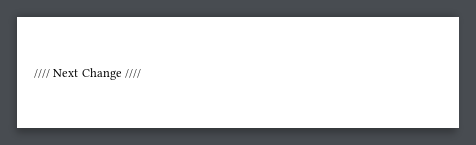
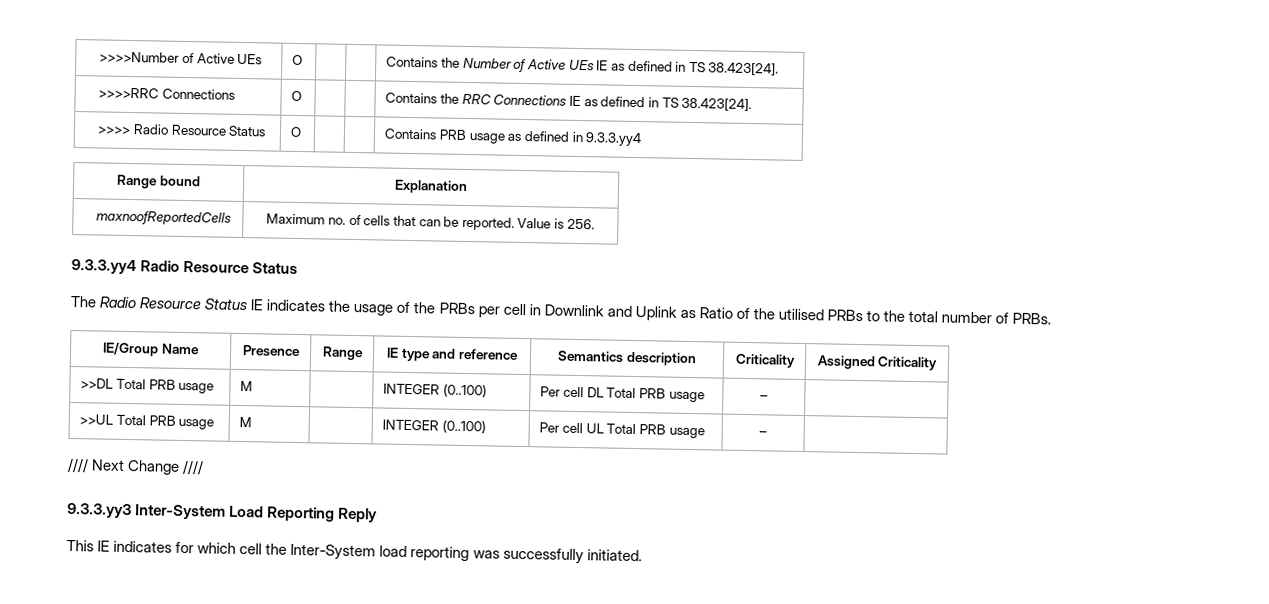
[34,68,142,80] //// Next Change //// -> [99,51,263,65] [292,54,304,66] [386,56,780,76] [98,87,235,100] [291,90,303,102] [385,92,753,112] [97,124,267,137] [290,126,303,138] [384,128,643,147] [116,174,201,189] [394,179,468,194] [96,210,233,226] [266,213,595,231] [71,258,299,275] [70,295,1052,325] [102,342,200,357] [241,345,301,358] [321,346,364,361] [386,347,519,362] [557,350,697,367] [734,353,796,368] [816,355,939,371] [80,378,215,394] [240,380,254,392] [383,383,487,398] [540,386,705,403] [760,395,768,401] [79,414,215,430] [239,416,253,428] [382,419,486,434] [539,422,705,439] [759,431,767,437] [67,457,205,475] [67,502,378,523] [66,539,642,565] >>>>Number of Active UEs | O | | | Contains the Number of Active UEs IE as defined in TS 38.423[24]. // >>>>RRC Connections | O | | | Contains the RRC Connections IE as defined in TS 38.423[24]. // >>>> Radio Resource Status | O | | | Contains PRB usage as defined in 9.3.3.yy4 // Range bound | Explanation // maxnoofReportedCells | Maximum no. of cells that can be reported. Value is 256. // 9.3.3.yy4 Radio Resource Status // The Radio Resource Status IE indicates the usage of the PRBs per cell in Downlink and Uplink as Ratio of the utilised PRBs to the total number of PRBs. // IE/Group Name | Presence | Range | IE type and reference | Semantics description | Criticality | Assigned Criticality // >>DL Total PRB usage | M | | INTEGER (0..100) | Per cell DL Total PRB usage | – | // >>UL Total PRB usage | M | | INTEGER (0..100) | Per cell UL Total PRB usage | – | // //// Next Change //// // 9.3.3.yy3 Inter-System Load Reporting Reply // This IE indicates for which cell the Inter-System load reporting was successfully initiated.

